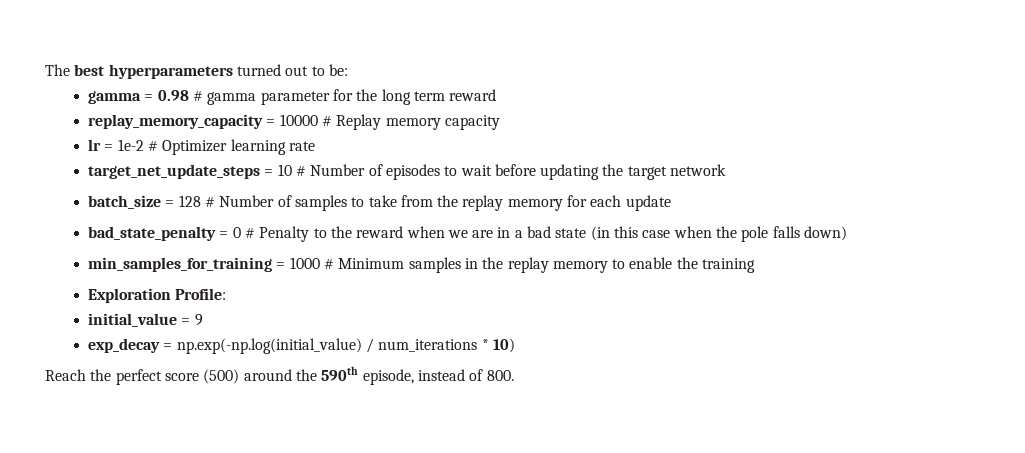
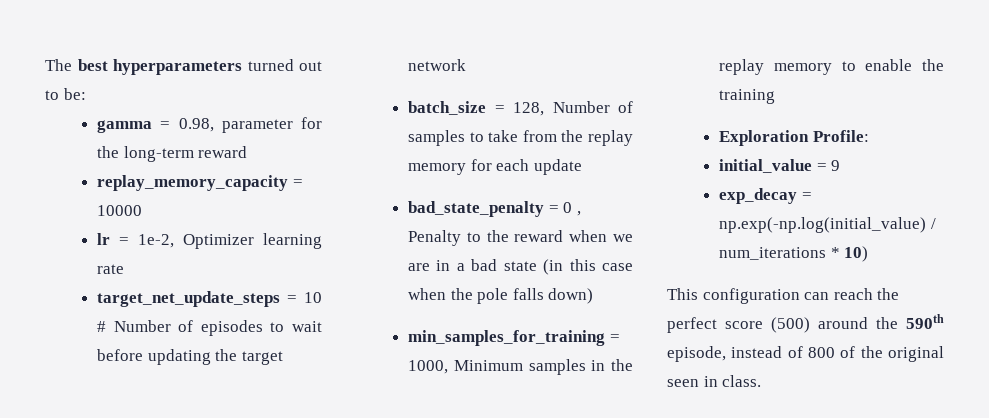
[157,90,257,105] 0.98 # gamma -> [178,118,214,132] 0.98,
[381,89,445,105] long term -> [123,146,194,162] long-term
[321,114,500,130] # Replay memory capacity -> (143, 210) none
[117,139,158,151] 1e-2 # -> [138,234,175,248] 1e-2,
[178,195,215,207] 128 # -> [513,102,545,116] 128,
[244,228,255,238] # -> [576,211,581,216] ,
[289,257,334,269] 1000 # -> [408,360,449,374] 1000,
[45,369,86,381] Reach -> [667,288,873,304] This configuration can reach
[486,370,514,381] 800. -> [808,346,944,362] [667,375,762,387] 800 of the original seen in class.

